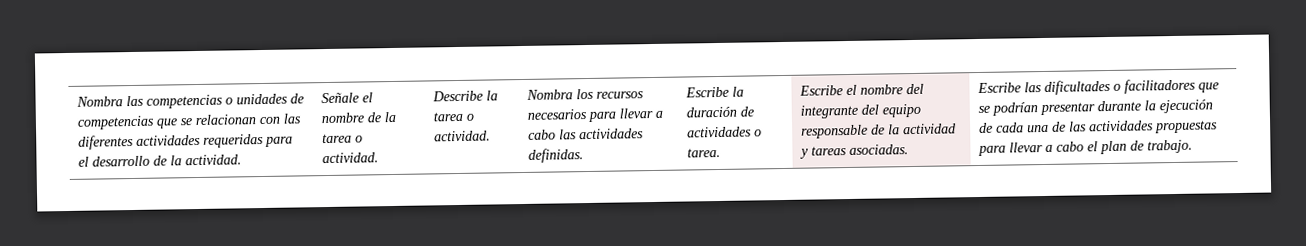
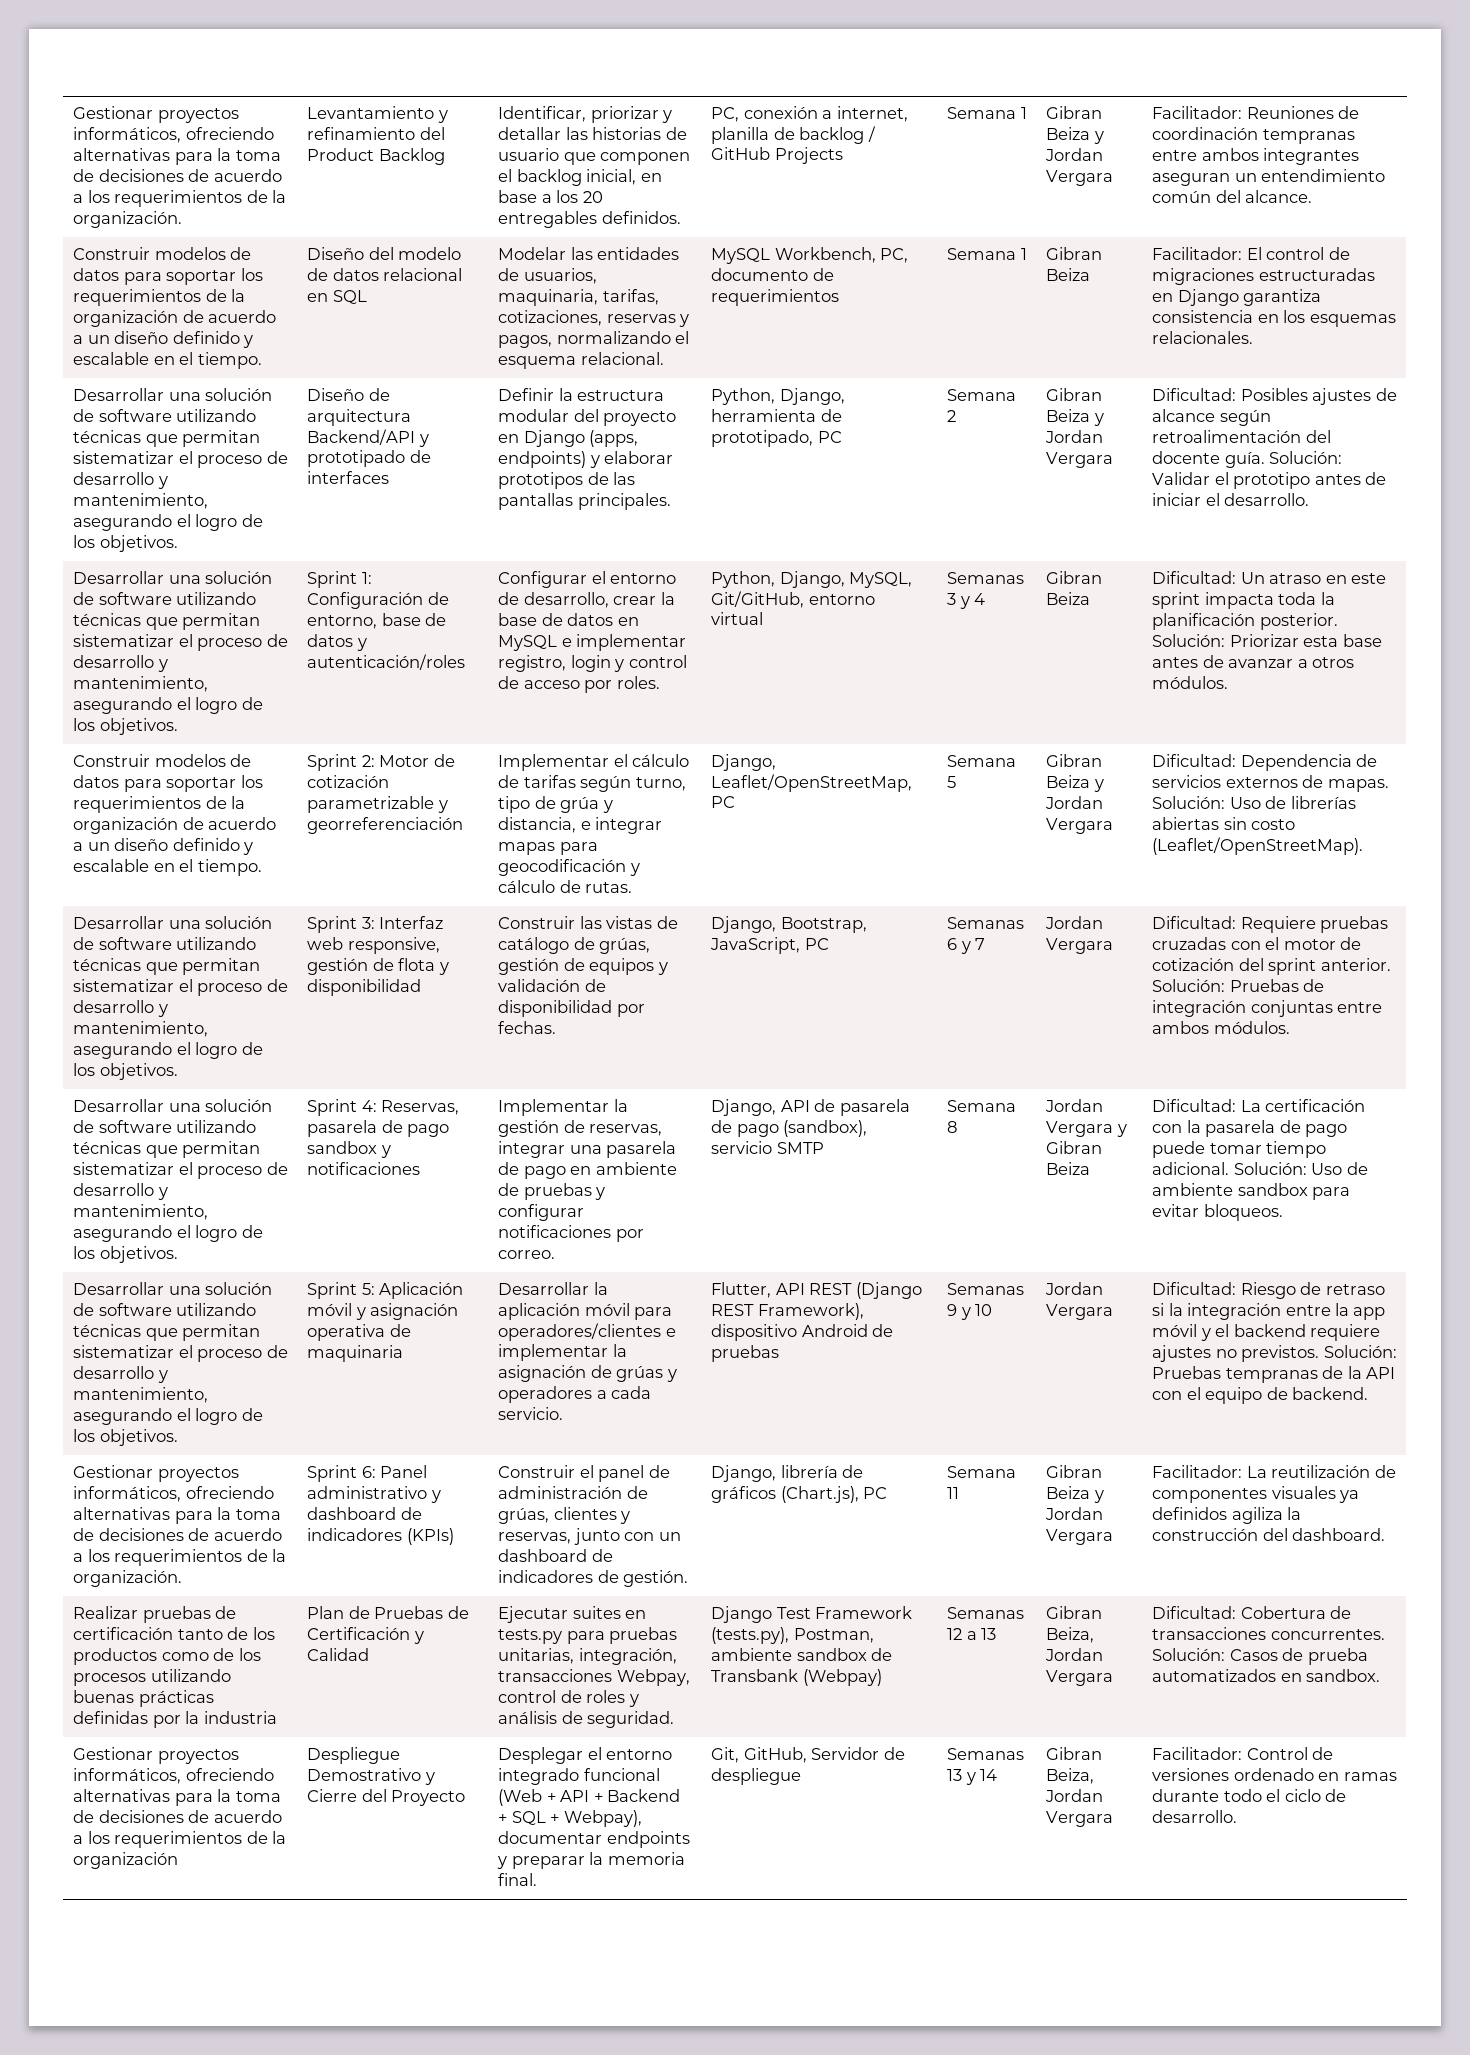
[76,93,305,109] [77,113,302,130] [78,133,294,150] [78,154,243,167] [321,92,374,104] [321,111,397,124] [322,133,364,144] [322,152,380,164] [432,90,499,102] [433,111,475,122] [434,130,492,142] [526,88,645,100] [527,107,664,122] [528,128,645,140] [528,148,585,163] [685,86,745,98] [686,106,755,118] [687,126,763,138] [687,147,722,158] [799,83,925,96] [800,103,922,119] [801,123,958,139] [799,144,910,159] [977,78,1220,95] [978,99,1214,116] [979,120,1219,134] [978,139,1194,157] Nombra las competencias o unidades de competencias que se relacionan con las diferentes actividades requeridas para el desarrollo de la actividad. | Señale el nombre de la tarea o actividad. | Describe la tarea o actividad. | Nombra los recursos necesarios para llevar a cabo las actividades definidas. | Escribe la duración de actividades o tarea. | Escribe el nombre del integrante del equipo responsable de la actividad y tareas asociadas. | Escribe las dificultades o facilitadores que se podrían presentar durante la ejecución de cada una de las actividades propuestas para llevar a cabo el plan de trabajo. -> [73,106,239,123] [73,127,274,143] [73,148,281,165] [73,169,282,182] [73,190,286,207] [73,211,183,228] [307,106,448,123] [307,127,445,140] [307,148,445,165] [498,106,673,123] [498,127,687,140] [498,148,691,165] [498,169,662,186] [498,190,603,203] [498,211,681,228] [711,106,908,122] [711,126,876,144] [711,147,843,164] [947,107,1027,119] [1046,106,1103,119] [1046,127,1104,144] [1045,148,1104,161] [1046,170,1114,186] [1152,106,1360,119] [1152,127,1355,144] [1152,148,1360,165] [1152,169,1386,186] [1152,190,1313,203] [73,247,252,260] [73,268,263,285] [73,289,246,306] [73,310,277,327] [73,331,253,348] [73,352,262,369] [307,247,462,260] [307,268,463,281] [307,290,367,304] [498,247,680,260] [498,268,597,284] [498,289,659,306] [498,310,690,327] [498,331,690,348] [498,352,664,369] [711,247,909,264] [711,268,834,281] [711,289,840,306] [947,248,1027,260] [1046,247,1103,260] [1046,268,1091,281] [1152,247,1350,260] [1152,268,1375,285] [1152,289,1322,306] [1152,310,1396,327] [1152,331,1254,344] [73,388,273,401] [73,409,257,422] [73,430,261,447] [73,451,288,468] [73,472,168,489] [73,493,209,509] [73,514,263,531] [73,535,178,552] [307,388,390,401] [307,409,412,426] [307,429,429,447] [307,450,431,467] [307,471,390,484] [498,388,665,401] [498,409,677,426] [498,430,639,447] [498,451,674,468] [498,472,636,489] [498,493,671,510] [711,388,845,405] [711,409,842,422] [711,430,842,447] [947,389,1017,401] [947,410,957,422] [1046,388,1103,401] [1046,409,1104,426] [1045,430,1104,443] [1046,452,1114,468] [1152,388,1397,405] [1152,409,1271,426] [1152,430,1331,443] [1152,451,1343,468] [1152,472,1386,489] [1152,493,1310,506] [73,571,273,584] [73,592,257,605] [73,613,261,630] [73,634,288,651] [73,655,168,672] [73,676,209,692] [73,697,263,714] [73,718,178,735] [307,571,372,588] [307,592,449,609] [307,613,447,629] [307,634,367,651] [307,654,466,670] [498,571,677,588] [498,592,675,608] [498,613,639,626] [498,634,687,651] [498,655,687,672] [498,676,660,693] [711,571,913,588] [711,591,875,608] [711,612,764,625] [947,572,1025,584] [947,593,986,609] [1046,571,1103,584] [1046,592,1091,605] [1152,571,1386,584] [1152,592,1335,609] [1152,613,1338,630] [1152,634,1382,647] [1152,655,1354,668] [1152,676,1229,689] [73,754,252,767] [73,775,263,792] [73,796,246,813] [73,817,277,834] [73,838,253,855] [73,859,262,876] [307,754,455,771] [307,775,390,788] [307,796,448,813] [307,817,464,834] [498,754,690,771] [498,775,686,792] [498,796,613,813] [498,817,663,834] [498,842,598,855] [498,859,640,876] [498,880,633,893] [711,754,777,771] [711,774,913,792] [711,796,736,808] [947,755,1017,767] [947,776,957,788] [1046,754,1103,767] [1046,775,1104,792] [1045,796,1104,809] [1046,818,1114,834] [1152,754,1378,771] [1152,775,1389,792] [1152,796,1356,809] [1152,817,1296,830] [1152,837,1364,855] [73,916,273,929] [73,937,257,950] [73,958,261,975] [73,979,288,996] [73,1000,168,1017] [73,1021,209,1037] [73,1042,263,1059] [73,1063,178,1080] [307,916,444,933] [307,937,440,954] [307,958,449,975] [307,979,422,996] [498,916,678,929] [498,937,651,954] [498,958,668,975] [498,979,606,992] [498,1000,645,1017] [498,1021,557,1034] [711,916,867,933] [710,937,829,954] [947,917,1025,929] [947,938,986,954] [1045,916,1104,929] [1046,938,1114,954] [1152,916,1389,933] [1152,937,1361,950] [1152,958,1391,975] [1152,979,1325,992] [1152,1000,1383,1017] [1152,1021,1290,1034] [73,1099,273,1112] [73,1120,257,1133] [73,1141,261,1158] [73,1162,288,1179] [73,1183,168,1200] [73,1204,209,1220] [73,1225,263,1242] [73,1246,178,1263] [307,1099,460,1116] [307,1120,450,1137] [307,1141,391,1158] [307,1162,421,1175] [498,1099,628,1116] [498,1120,663,1137] [498,1141,677,1158] [498,1162,677,1179] [498,1183,606,1200] [498,1204,585,1221] [498,1225,644,1242] [498,1250,556,1259] [711,1099,910,1116] [711,1120,868,1137] [711,1141,824,1154] [947,1100,1017,1112] [947,1121,959,1133] [1045,1099,1104,1112] [1046,1121,1127,1137] [1046,1141,1103,1154] [1046,1162,1091,1175] [1152,1099,1366,1112] [1152,1120,1347,1137] [1152,1141,1327,1158] [1152,1162,1368,1175] [1152,1183,1351,1200] [1152,1204,1283,1221] [73,1282,273,1295] [73,1303,257,1316] [73,1324,261,1341] [73,1345,288,1362] [73,1366,168,1383] [73,1387,209,1403] [73,1408,263,1425] [73,1429,178,1446] [307,1282,464,1299] [307,1303,459,1320] [307,1324,411,1341] [307,1345,404,1362] [498,1282,608,1295] [498,1303,673,1320] [498,1323,676,1341] [498,1344,627,1361] [498,1365,677,1382] [498,1386,652,1403] [498,1407,564,1420] [711,1282,922,1299] [711,1303,864,1320] [711,1324,894,1341] [711,1345,780,1362] [947,1283,1025,1295] [947,1304,993,1320] [1045,1282,1104,1295] [1046,1304,1114,1320] [1152,1282,1385,1299] [1152,1303,1386,1320] [1152,1324,1380,1341] [1152,1345,1397,1362] [1152,1366,1395,1383] [1152,1387,1368,1404] [73,1465,239,1482] [73,1486,274,1502] [73,1507,281,1524] [73,1528,282,1541] [73,1549,286,1566] [73,1570,183,1587] [307,1465,428,1482] [307,1486,441,1503] [307,1507,422,1520] [307,1528,454,1545] [498,1465,670,1482] [498,1486,648,1499] [498,1507,631,1524] [498,1528,681,1545] [498,1549,613,1562] [498,1570,689,1587] [711,1465,864,1482] [711,1486,888,1503] [947,1466,1017,1478] [947,1487,960,1499] [1046,1465,1103,1478] [1046,1486,1104,1503] [1045,1507,1104,1520] [1046,1529,1114,1545] [1152,1465,1396,1478] [1152,1486,1360,1503] [1152,1507,1302,1524] [1152,1528,1386,1541] [73,1606,237,1623] [73,1627,275,1640] [73,1648,261,1665] [73,1669,231,1686] [73,1690,214,1707] [73,1711,277,1728] [307,1606,469,1619] [307,1627,424,1644] [307,1648,370,1661] [498,1606,647,1623] [498,1627,678,1644] [498,1648,677,1665] [498,1669,690,1686] [498,1690,639,1707] [498,1711,675,1728] [711,1606,913,1623] [711,1627,874,1644] [711,1648,893,1661] [711,1669,882,1686] [947,1607,1025,1619] [947,1628,997,1640] [1046,1606,1103,1619] [1046,1627,1095,1643] [1045,1648,1104,1661] [1046,1670,1114,1686] [1152,1606,1352,1619] [1152,1627,1385,1640] [1152,1648,1368,1665] [1152,1669,1381,1682] [73,1747,239,1764] [73,1768,274,1784] [73,1789,281,1806] [73,1810,282,1823] [73,1831,286,1848] [73,1852,179,1869] [307,1747,401,1764] [307,1768,435,1785] [307,1789,466,1806] [498,1747,673,1764] [498,1768,660,1785] [498,1789,680,1806] [498,1810,642,1827] [498,1831,690,1848] [497,1852,685,1869] [498,1873,538,1886] [711,1747,905,1763] [711,1768,802,1785] [947,1748,1025,1760] [947,1769,998,1785] [1046,1747,1103,1760] [1046,1768,1095,1784] [1045,1789,1104,1802] [1046,1811,1114,1827] [1152,1747,1334,1760] [1152,1768,1397,1781] [1152,1789,1346,1802] [1152,1810,1238,1823] Gestionar proyectos informáticos, ofreciendo alternativas para la toma de decisiones de acuerdo a los requerimientos de la organización. | Levantamiento y refinamiento del Product Backlog | Identificar, priorizar y detallar las historias de usuario que componen el backlog inicial, en base a los 20 entregables definidos. | PC, conexión a internet, planilla de backlog / GitHub Projects | Semana 1 | Gibran Beiza y Jordan Vergara | Facilitador: Reuniones de coordinación tempranas entre ambos integrantes aseguran un entendimiento común del alcance. // Construir modelos de datos para soportar los requerimientos de la organización de acuerdo a un diseño definido y escalable en el tiempo. | Diseño del modelo de datos relacional en SQL | Modelar las entidades de usuarios, maquinaria, tarifas, cotizaciones, reservas y pagos, normalizando el esquema relacional. | MySQL Workbench, PC, documento de requerimientos | Semana 1 | Gibran Beiza | Facilitador: El control de migraciones estructuradas en Django garantiza consistencia en los esquemas relacionales. // Desarrollar una solución de software utilizando técnicas que permitan sistematizar el proceso de desarrollo y mantenimiento, asegurando el logro de los objetivos. | Diseño de arquitectura Backend/API y prototipado de interfaces | Definir la estructura modular del proyecto en Django (apps, endpoints) y elaborar prototipos de las pantallas principales. | Python, Django, herramienta de prototipado, PC | Semana 2 | Gibran Beiza y Jordan Vergara | Dificultad: Posibles ajustes de alcance según retroalimentación del docente guía. Solución: Validar el prototipo antes de iniciar el desarrollo. // Desarrollar una solución de software utilizando técnicas que permitan sistematizar el proceso de desarrollo y mantenimiento, asegurando el logro de los objetivos. | Sprint 1: Configuración de entorno, base de datos y autenticación/roles | Configurar el entorno de desarrollo, crear la base de datos en MySQL e implementar registro, login y control de acceso por roles. | Python, Django, MySQL, Git/GitHub, entorno virtual | Semanas 3 y 4 | Gibran Beiza | Dificultad: Un atraso en este sprint impacta toda la planificación posterior. Solución: Priorizar esta base antes de avanzar a otros módulos. // Construir modelos de datos para soportar los requerimientos de la organización de acuerdo a un diseño definido y escalable en el tiempo. | Sprint 2: Motor de cotización parametrizable y georreferenciación | Implementar el cálculo de tarifas según turno, tipo de grúa y distancia, e integrar mapas para geocodificación y cálculo de rutas. | Django, Leaflet/OpenStreetMap, PC | Semana 5 | Gibran Beiza y Jordan Vergara | Dificultad: Dependencia de servicios externos de mapas. Solución: Uso de librerías abiertas sin costo (Leaflet/OpenStreetMap). // Desarrollar una solución de software utilizando técnicas que permitan sistematizar el proceso de desarrollo y mantenimiento, asegurando el logro de los objetivos. | Sprint 3: Interfaz web responsive, gestión de flota y disponibilidad | Construir las vistas de catálogo de grúas, gestión de equipos y validación de disponibilidad por fechas. | Django, Bootstrap, JavaScript, PC | Semanas 6 y 7 | Jordan Vergara | Dificultad: Requiere pruebas cruzadas con el motor de cotización del sprint anterior. Solución: Pruebas de integración conjuntas entre ambos módulos. // Desarrollar una solución de software utilizando técnicas que permitan sistematizar el proceso de desarrollo y mantenimiento, asegurando el logro de los objetivos. | Sprint 4: Reservas, pasarela de pago sandbox y notificaciones | Implementar la gestión de reservas, integrar una pasarela de pago en ambiente de pruebas y configurar notificaciones por correo. | Django, API de pasarela de pago (sandbox), servicio SMTP | Semana 8 | Jordan Vergara y Gibran Beiza | Dificultad: La certificación con la pasarela de pago puede tomar tiempo adicional. Solución: Uso de ambiente sandbox para evitar bloqueos. // Desarrollar una solución de software utilizando técnicas que permitan sistematizar el proceso de desarrollo y mantenimiento, asegurando el logro de los objetivos. | Sprint 5: Aplicación móvil y asignación operativa de maquinaria | Desarrollar la aplicación móvil para operadores/clientes e implementar la asignación de grúas y operadores a cada servicio. | Flutter, API REST (Django REST Framework), dispositivo Android de pruebas | Semanas 9 y 10 | Jordan Vergara | Dificultad: Riesgo de retraso si la integración entre la app móvil y el backend requiere ajustes no previstos. Solución: Pruebas tempranas de la API con el equipo de backend. // Gestionar proyectos informáticos, ofreciendo alternativas para la toma de decisiones de acuerdo a los requerimientos de la organización. | Sprint 6: Panel administrativo y dashboard de indicadores (KPIs) | Construir el panel de administración de grúas, clientes y reservas, junto con un dashboard de indicadores de gestión. | Django, librería de gráficos (Chart.js), PC | Semana 11 | Gibran Beiza y Jordan Vergara | Facilitador: La reutilización de componentes visuales ya definidos agiliza la construcción del dashboard. // Realizar pruebas de certificación tanto de los productos como de los procesos utilizando buenas prácticas definidas por la industria | Plan de Pruebas de Certificación y Calidad | Ejecutar suites en tests.py para pruebas unitarias, integración, transacciones Webpay, control de roles y análisis de seguridad. | Django Test Framework (tests.py), Postman, ambiente sandbox de Transbank (Webpay) | Semanas 12 a 13 | Gibran Beiza, Jordan Vergara | Dificultad: Cobertura de transacciones concurrentes. Solución: Casos de prueba automatizados en sandbox. // Gestionar proyectos informáticos, ofreciendo alternativas para la toma de decisiones de acuerdo a los requerimientos de la organización | Despliegue Demostrativo y Cierre del Proyecto | Desplegar el entorno integrado funcional (Web + API + Backend + SQL + Webpay), documentar endpoints y preparar la memoria final. | Git, GitHub, Servidor de despliegue | Semanas 13 y 14 | Gibran Beiza, Jordan Vergara | Facilitador: Control de versiones ordenado en ramas durante todo el ciclo de desarrollo.

